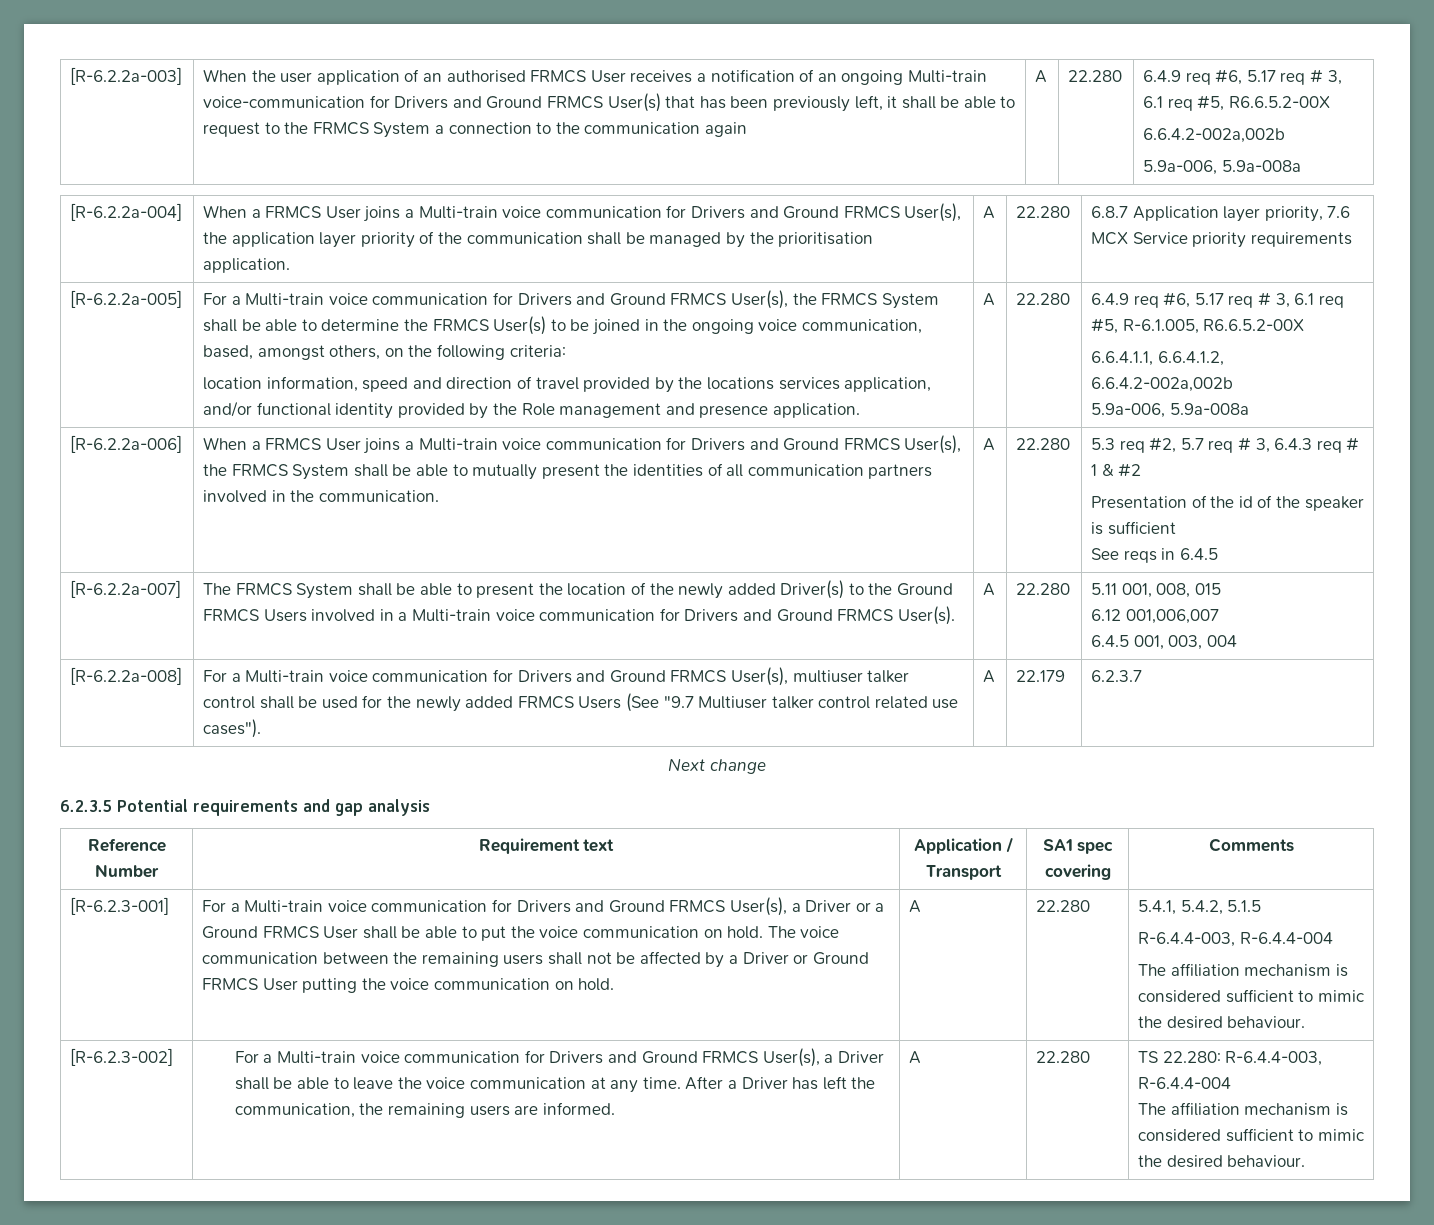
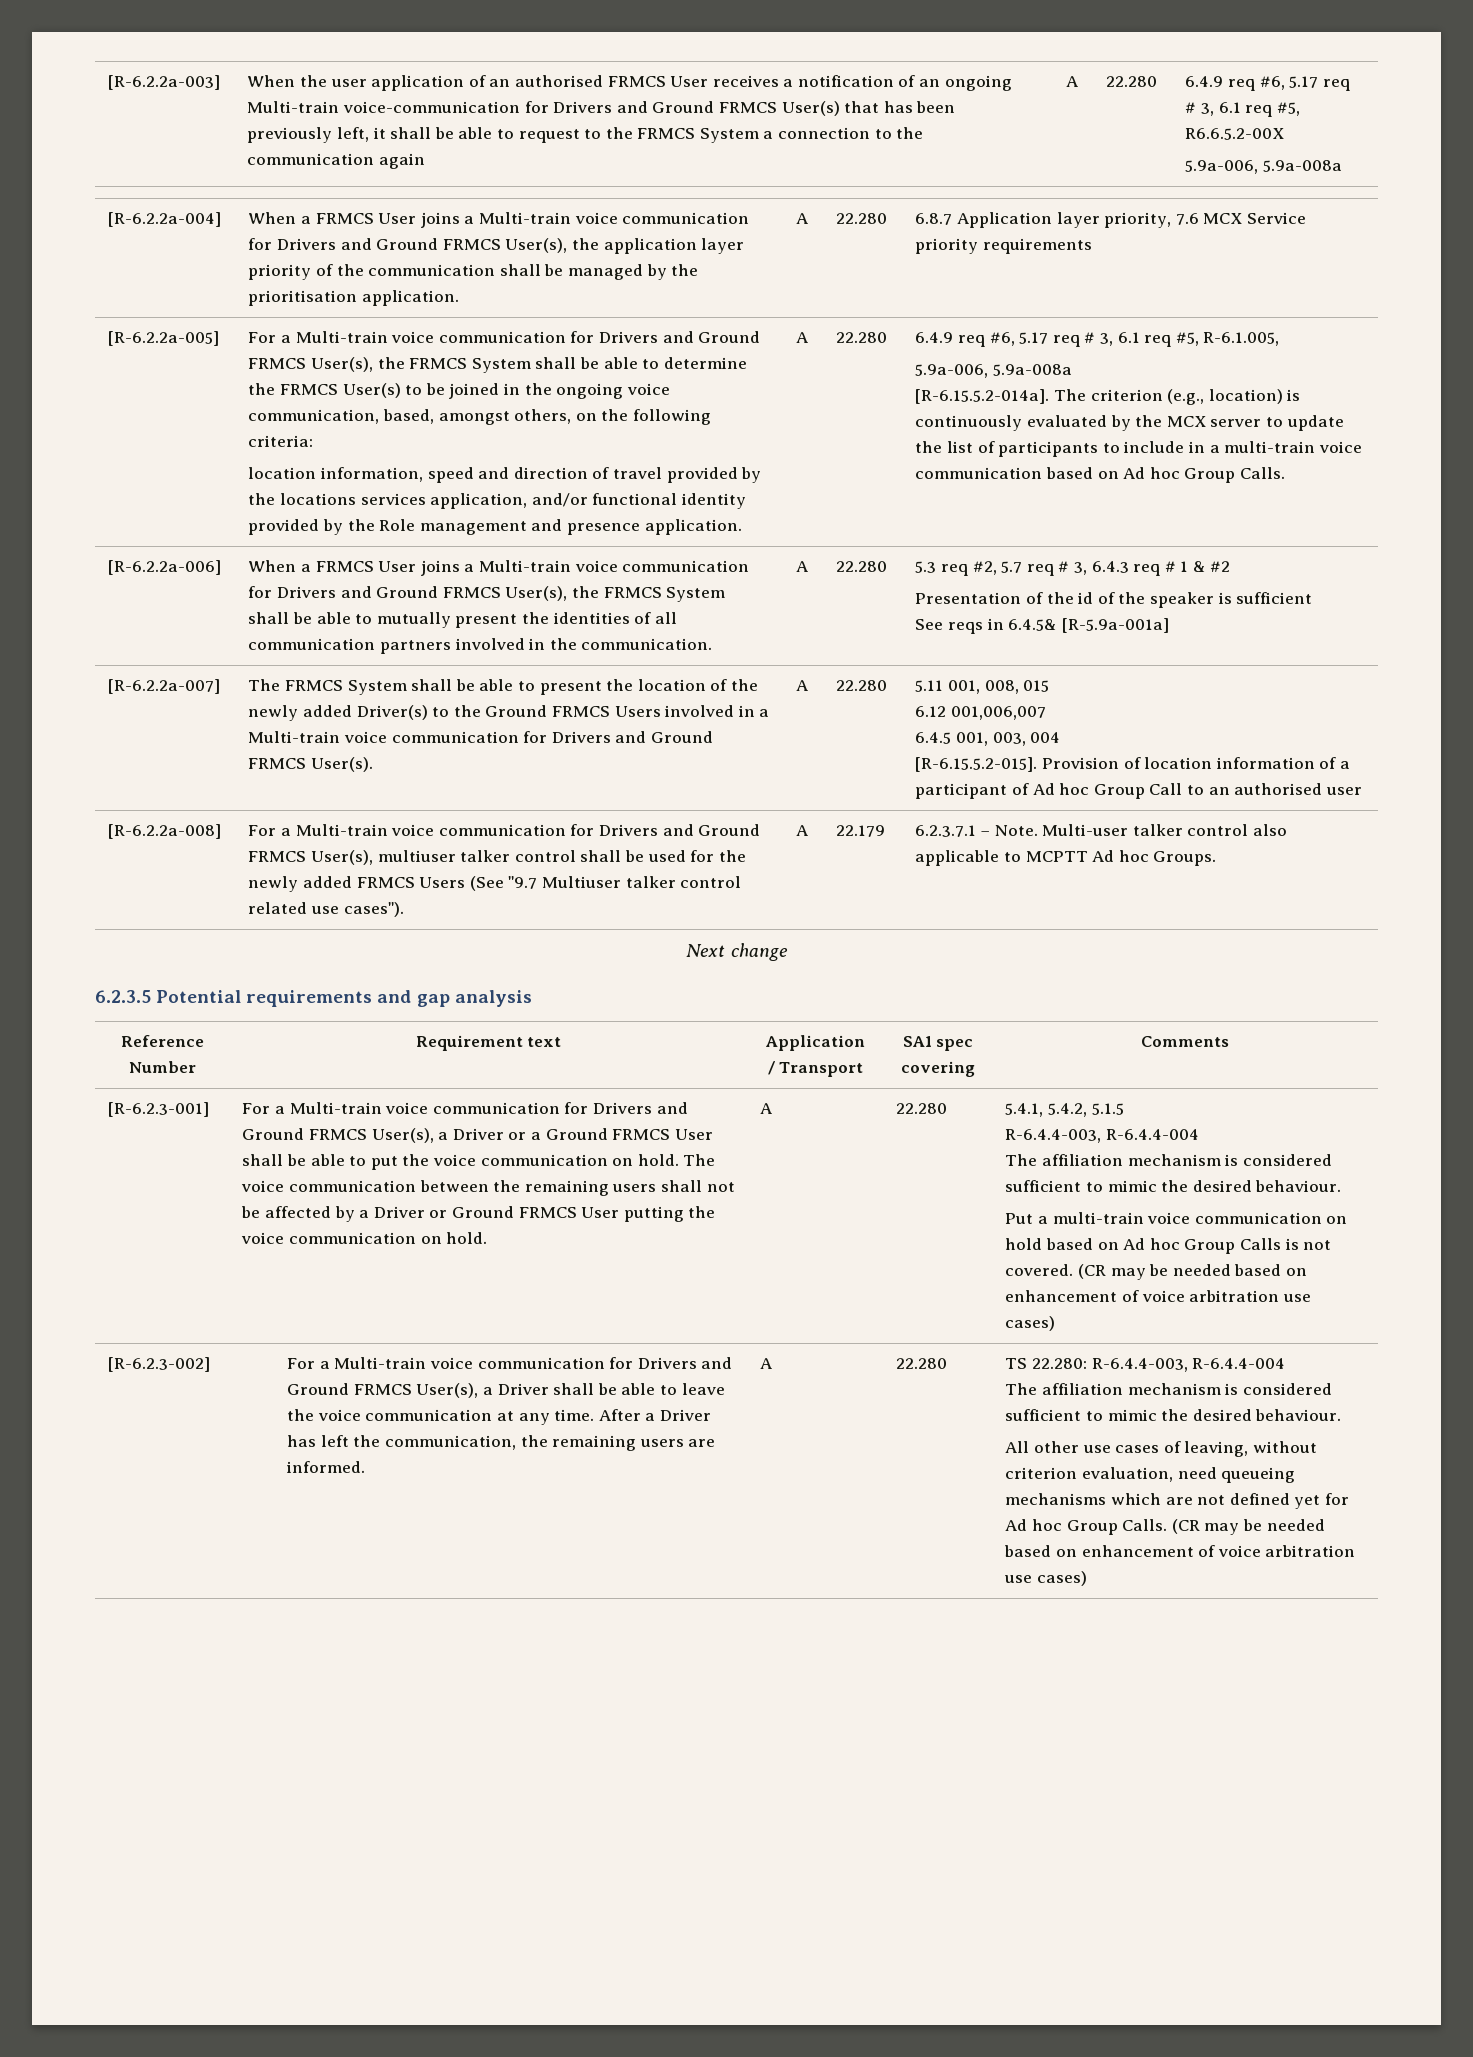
[1143,128,1286,143] // 6.6.4.2-002a,002b -> (1285, 134) none
[1203,319,1305,331] [1091,351,1224,366] [1091,377,1234,392] [1091,403,1249,418] R6.6.5.2-00X // 6.6.4.1.1, 6.6.4.1.2, 6.6.4.2-002a,002b // 5.9a-006, 5.9a-008a -> [915,364,1073,378] [915,389,1301,405] [915,415,1344,431] [915,441,1362,457] [915,467,1285,483] // 5.9a-006, 5.9a-008a // [R-6.15.5.2-014a]. The criterion (e.g., location) is continuously evaluated by the MCX server to update the list of participants to include in a multi-train voice communication based on Ad hoc Group Calls.
[1179,548,1218,560] 6.4.5 -> [1008,618,1169,633] 6.4.5& [R-5.9a-001a]
(1237, 641) none -> [915,757,1350,772] [915,783,1362,799] // [R-6.15.5.2-015]. Provision of location information of a participant of Ad hoc Group Call to an authorised user
[1091,670,1143,682] 6.2.3.7 -> [915,824,1287,837] [915,850,1217,866] 6.2.3.7.1 – Note. Multi-user talker control also applicable to MCPTT Ad hoc Groups.
(1306, 1022) none -> [1005,1212,1348,1224] [1005,1238,1332,1254] [1005,1264,1307,1280] [1005,1290,1311,1302] [1005,1316,1056,1331] // Put a multi-train voice communication on hold based on Ad hoc Group Calls is not covered. (CR may be needed based on enhancement of voice arbitration use cases)
(1306, 1161) none -> [1005,1441,1317,1457] [1005,1467,1296,1483] [1005,1493,1349,1509] [1005,1519,1325,1535] [1004,1545,1356,1557] [1004,1571,1088,1586] // All other use cases of leaving, without criterion evaluation, need queueing mechanisms which are not defined yet for Ad hoc Group Calls. (CR may be needed based on enhancement of voice arbitration use cases)

